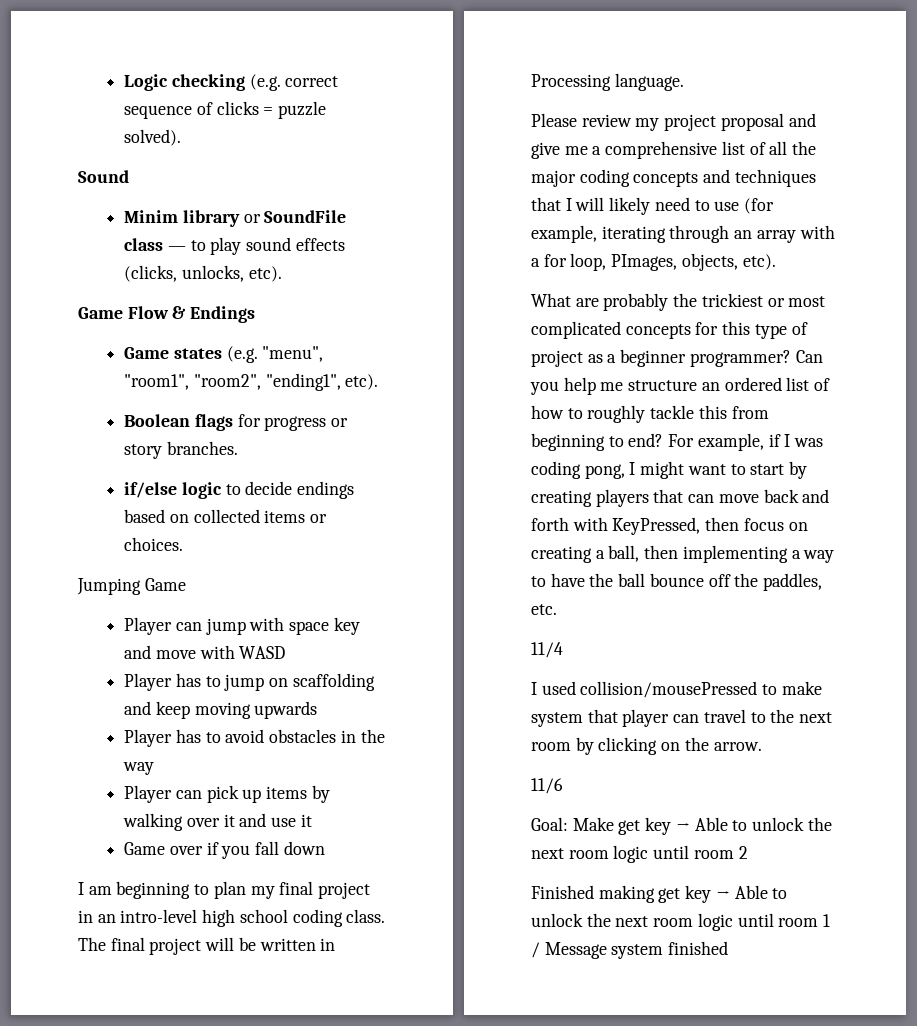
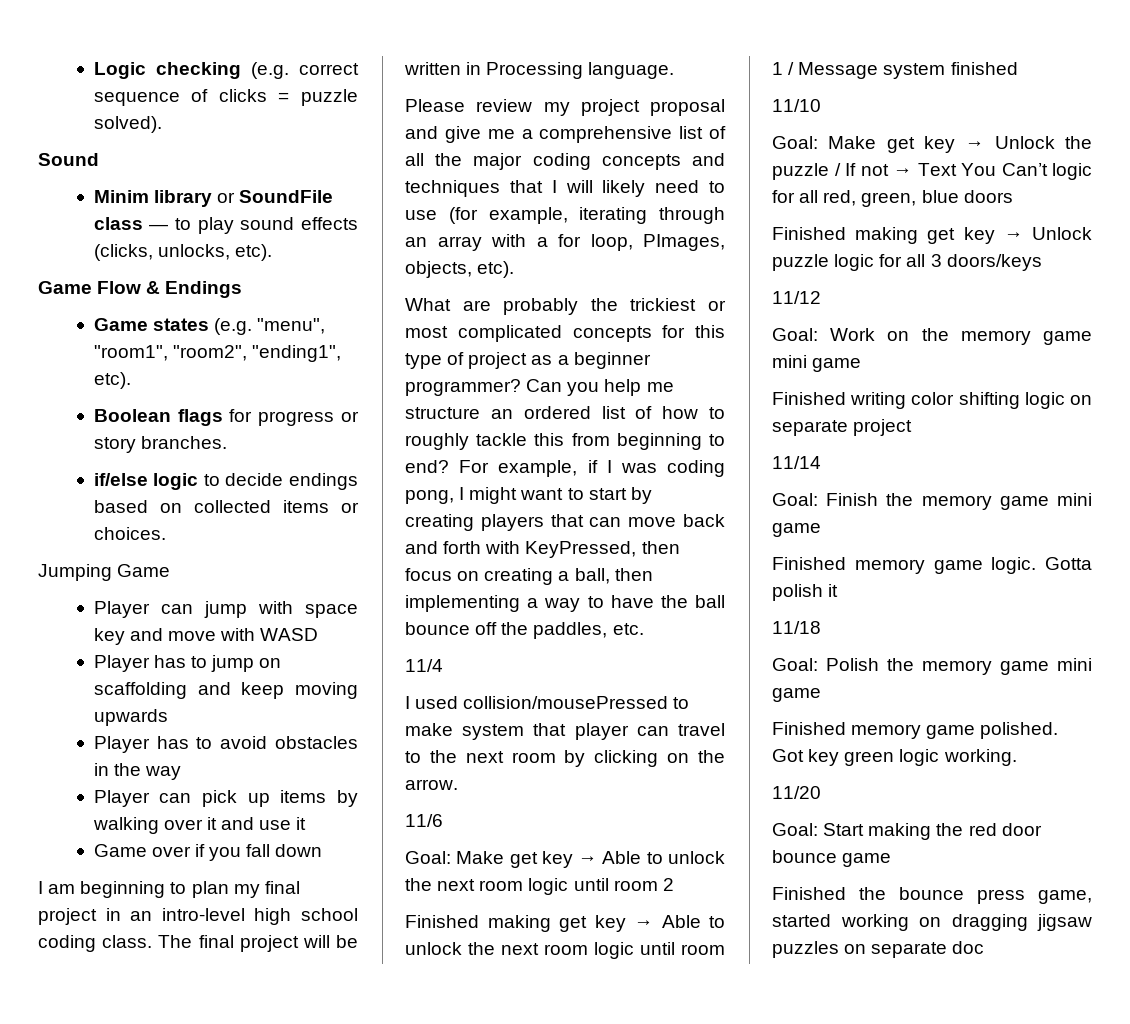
(729, 948) none -> [772,99,821,112] [772,136,1092,153] [772,163,1092,180] [772,190,1013,207] [772,227,1092,244] [772,254,1042,271] [772,291,821,304] [772,328,1092,345] [772,355,862,372] [772,392,1092,409] [772,419,913,436] [772,456,821,469] [772,493,1092,510] [772,523,821,537] [772,557,1092,574] [772,584,839,601] [772,621,821,634] [772,658,1092,675] [772,688,821,702] [772,722,1059,739] [772,749,1017,766] [772,786,821,799] [772,823,1042,840] [772,850,892,867] [772,887,1092,904] [772,914,1092,931] [772,941,985,958] // 11/10 // Goal: Make get key → Unlock the puzzle / If not → Text You Can’t logic for all red, green, blue doors // Finished making get key → Unlock puzzle logic for all 3 doors/keys // 11/12 // Goal: Work on the memory game mini game // Finished writing color shifting logic on separate project // 11/14 // Goal: Finish the memory game mini game // Finished memory game logic. Gotta polish it // 11/18 // Goal: Polish the memory game mini game // Finished memory game polished. Got key green logic working. // 11/20 // Goal: Start making the red door bounce game // Finished the bounce press game, started working on dragging jigsaw puzzles on separate doc

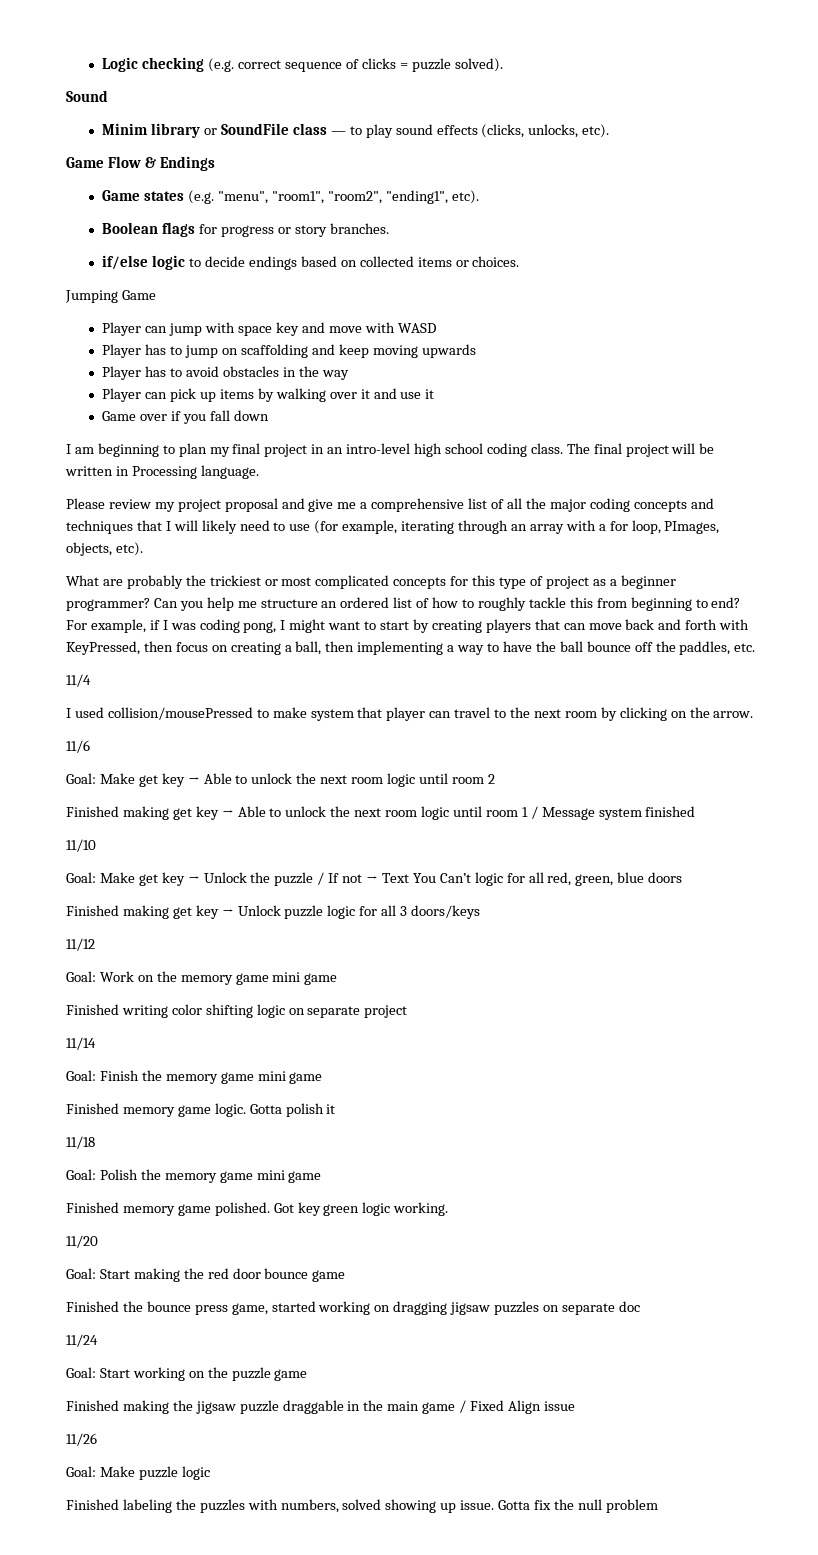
(985, 947) none -> [66,1334,98,1347] [66,1367,308,1381] [66,1400,575,1414] [66,1433,97,1446] [66,1466,210,1480] [66,1499,658,1513] // 11/24 // Goal: Start working on the puzzle game // Finished making the jigsaw puzzle draggable in the main game / Fixed Align issue // 11/26 // Goal: Make puzzle logic // Finished labeling the puzzles with numbers, solved showing up issue. Gotta fix the null problem

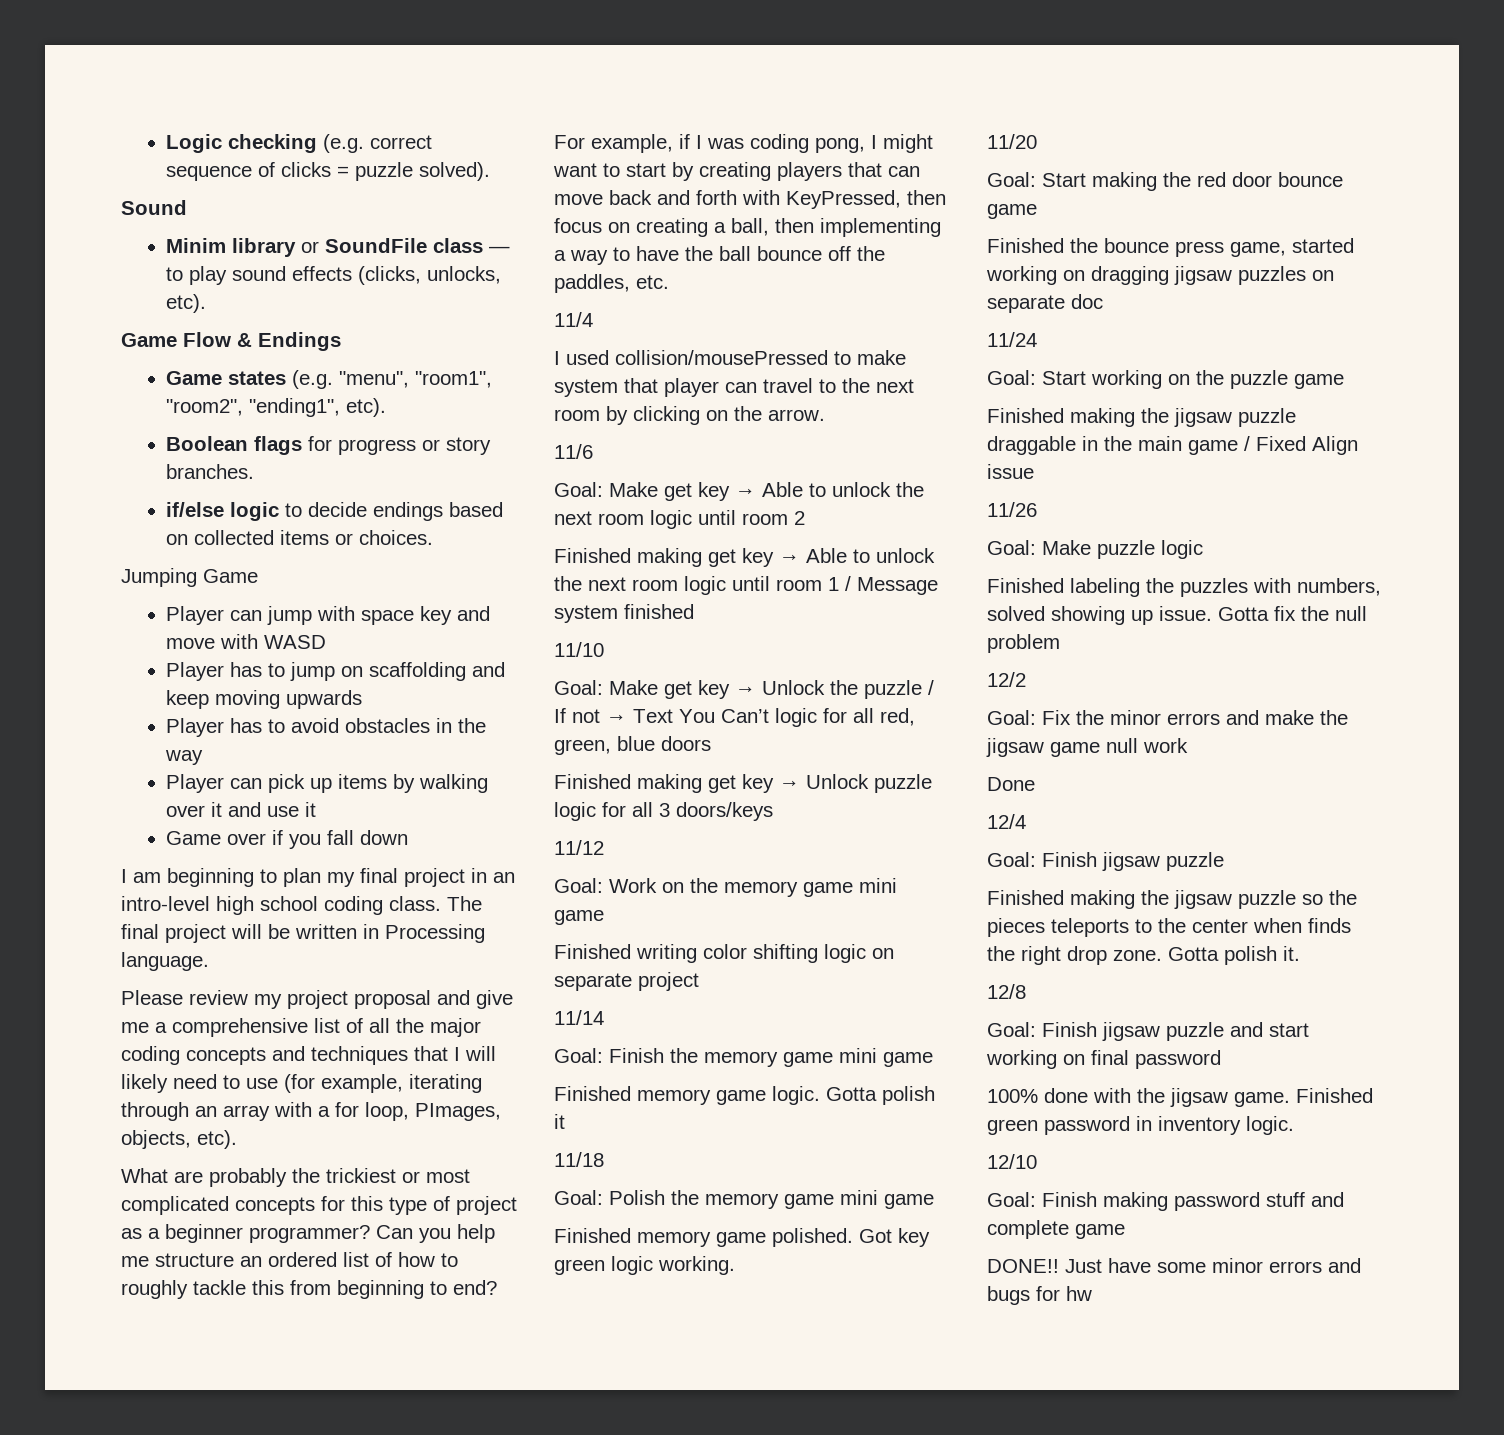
(658, 1506) none -> [987,672,1026,687] [987,710,1348,725] [986,738,1188,757] [987,777,1035,791] [987,814,1026,829] [987,852,1224,871] [987,890,1357,909] [987,918,1351,937] [987,946,1300,965] [987,984,1026,999] [987,1022,1309,1041] [986,1050,1221,1069] [987,1088,1373,1107] [987,1116,1294,1135] [987,1154,1037,1169] [987,1192,1344,1211] [987,1220,1125,1239] [987,1258,1361,1273] [987,1286,1092,1305] // 12/2 // Goal: Fix the minor errors and make the jigsaw game null work // Done // 12/4 // Goal: Finish jigsaw puzzle // Finished making the jigsaw puzzle so the pieces teleports to the center when finds the right drop zone. Gotta polish it. // 12/8 // Goal: Finish jigsaw puzzle and start working on final password // 100% done with the jigsaw game. Finished green password in inventory logic. // 12/10 // Goal: Finish making password stuff and complete game // DONE!! Just have some minor errors and bugs for hw

